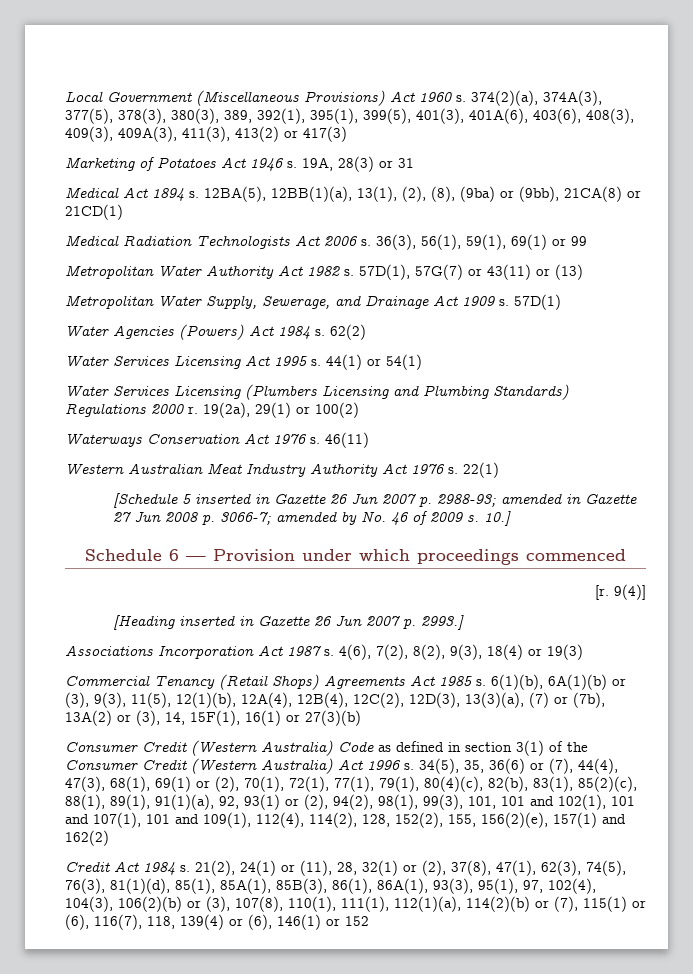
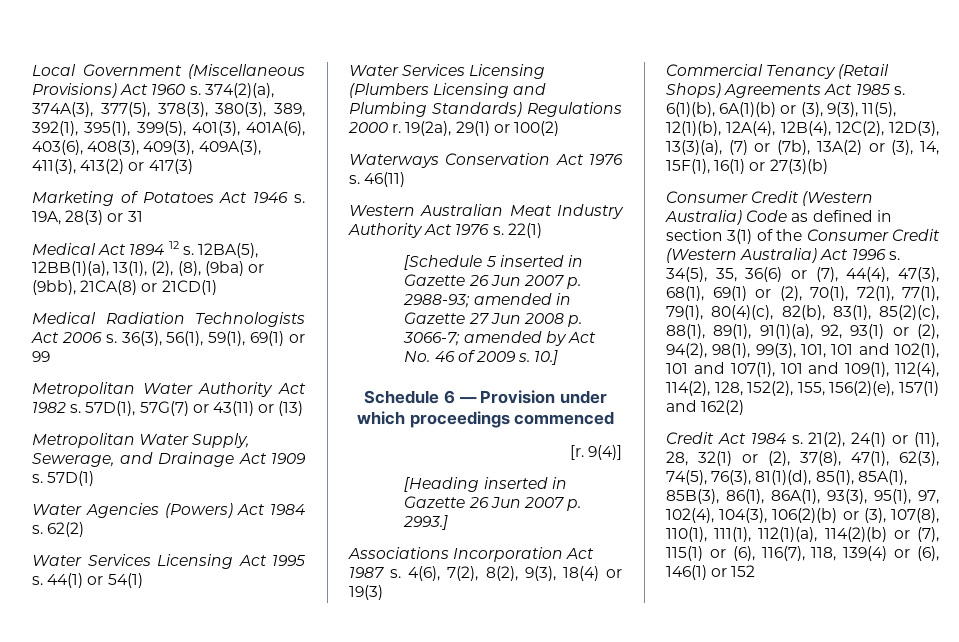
(184, 194) none -> [168,241,179,249] 12
(358, 518) none -> [568,332,597,343] Act

